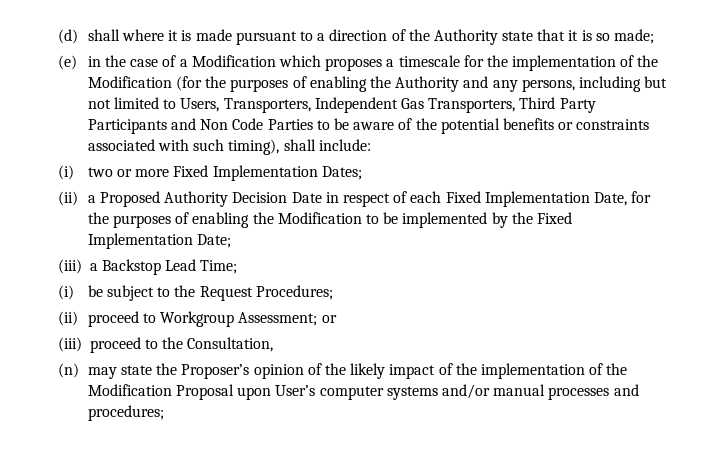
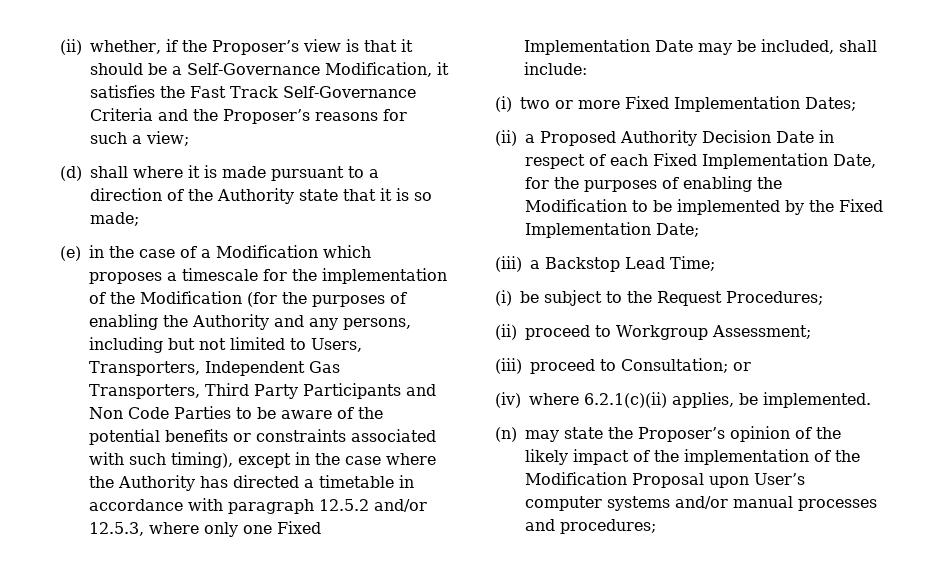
(58, 36) none -> [60,39,413,55] [90,62,449,77] [90,85,416,98] [90,108,407,124] [90,131,189,146] (ii) whether, if the Proposer’s view is that it should be a Self-Governance Modification, it satisfies the Fast Track Self-Governance Criteria and the Proposer’s reasons for such a view; //
(280, 147) none -> [238,452,436,468] [89,475,414,491] [89,498,427,514] [89,521,321,537] [524,39,834,55] except in the case where the Authority has directed a timetable in accordance with paragraph 12.5.2 and/or 12.5.3, where only one Fixed Implementation Date may be included,
[321,315,337,323] or -> (811, 332) none
[162,337,274,352] the Consultation, -> [621,358,751,373] [495,392,871,408] Consultation; or // (iv) where 6.2.1(c)(ii) applies, be implemented.

